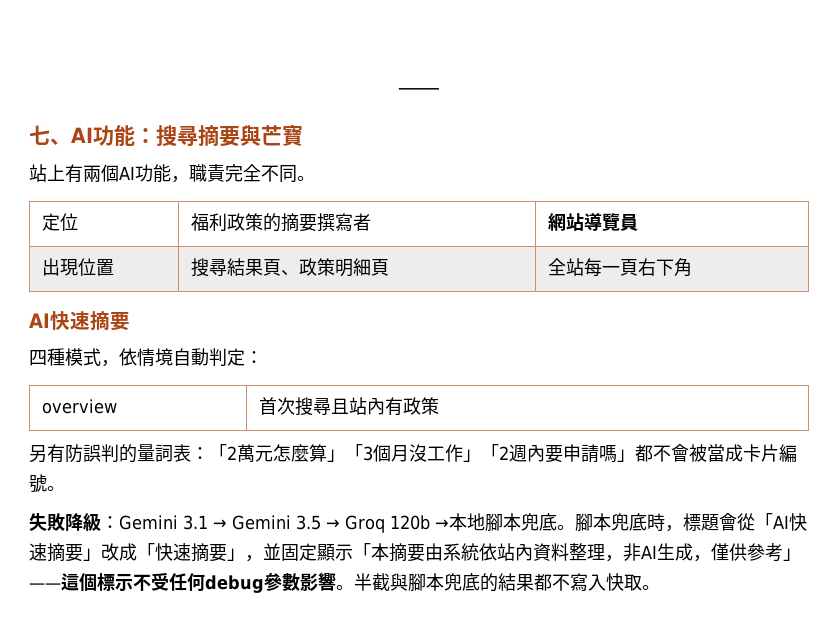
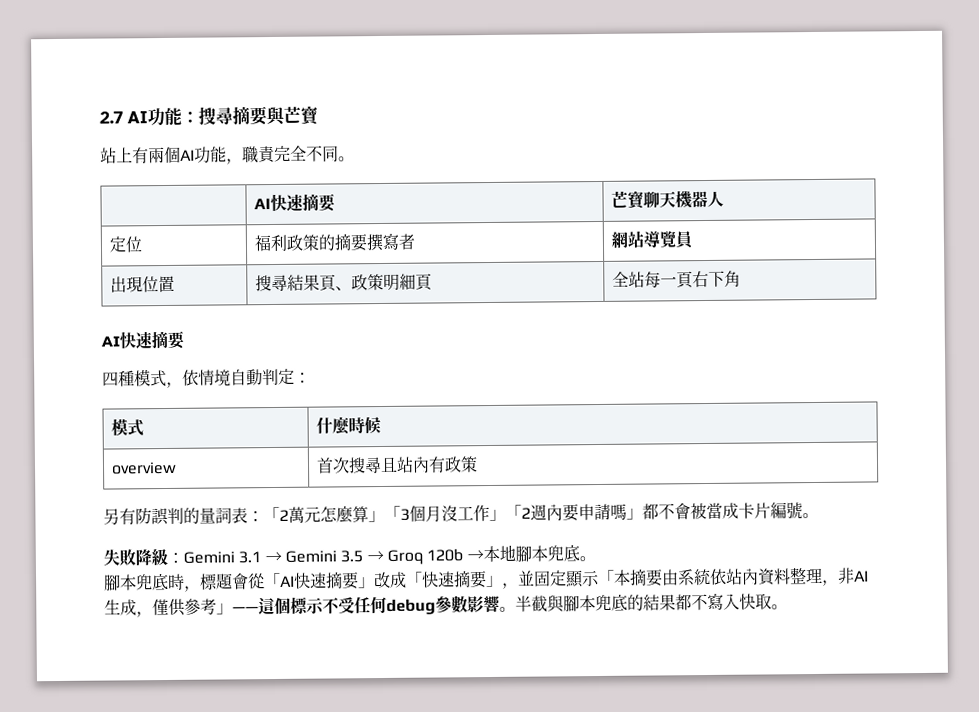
[398,88,439,95] [29,125,71,145] ──── // 七、 -> [99,111,123,124] 2.7
(315, 178) none -> [254,193,337,212] [611,190,725,209] // | AI快速摘要 | 芒寶聊天機器人
(263, 357) none -> [111,418,145,437] [316,416,382,435] // 模式 | 什麼時候
(575, 527) none -> (596, 559) //

